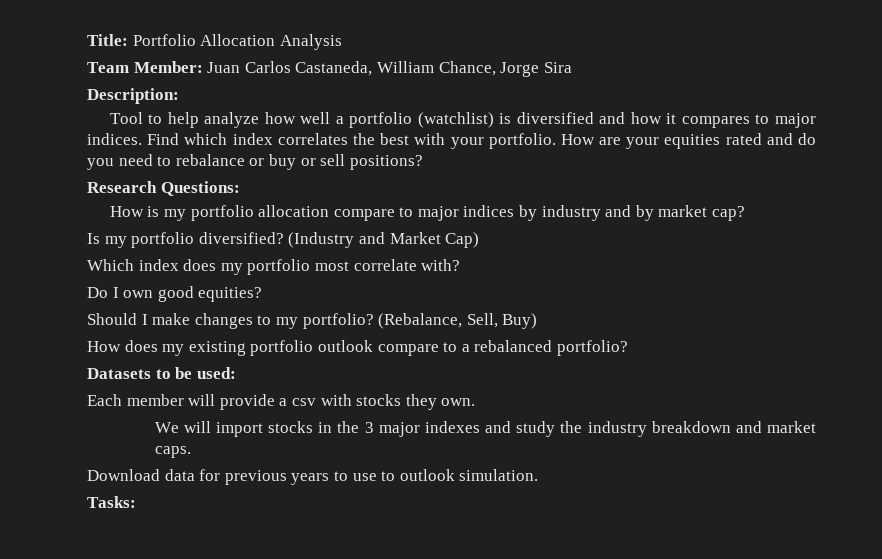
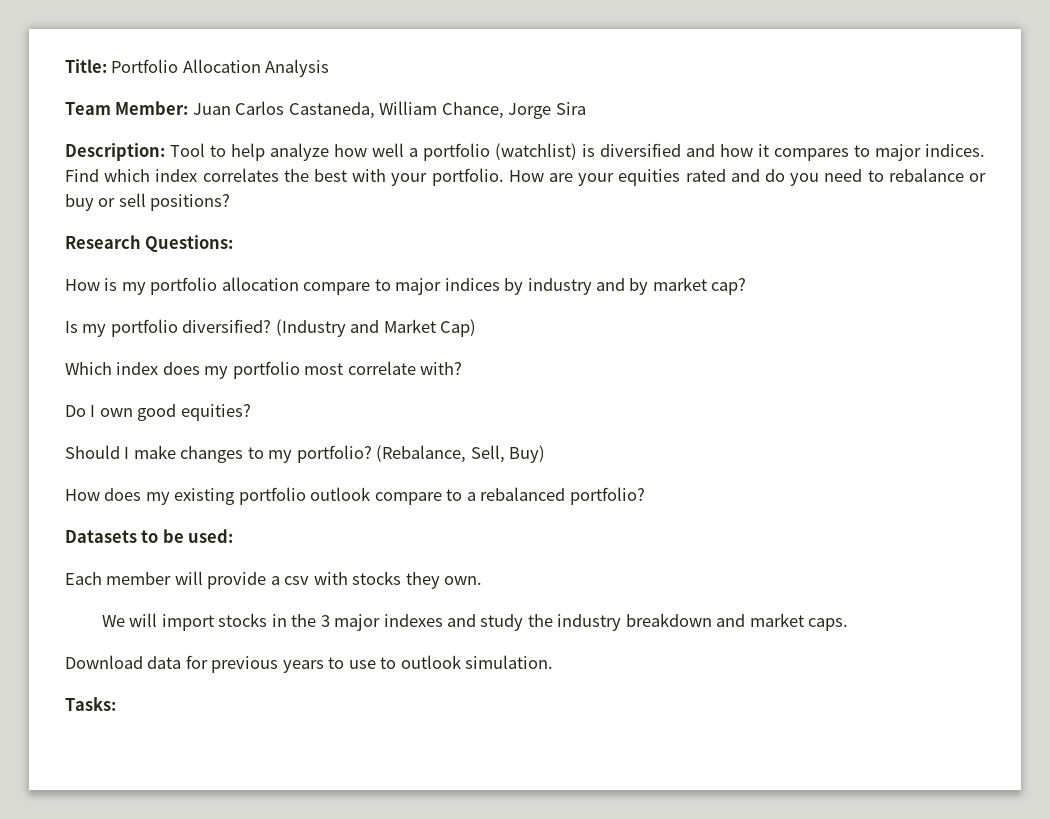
(179, 96) // -> (165, 152) none

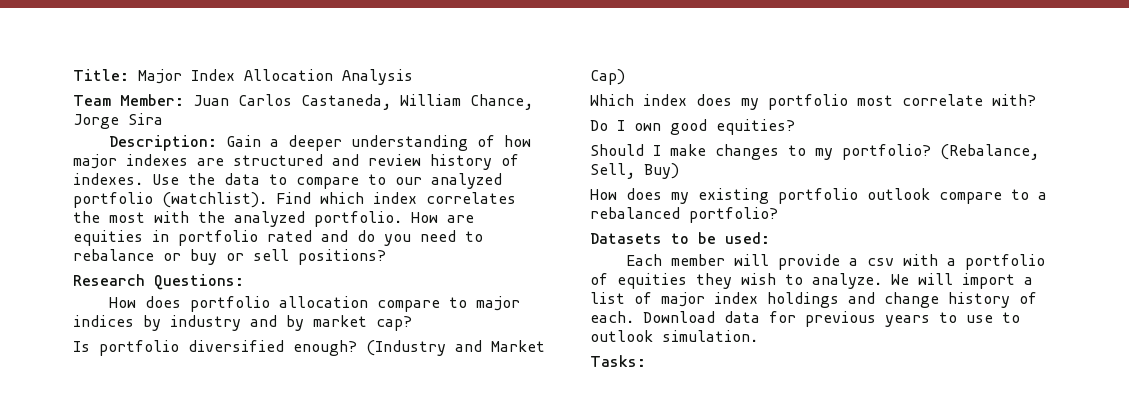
[111,59,179,73] Portfolio -> [138,69,235,84] Major Index
[170,143,985,161] Tool to help analyze how well a portfolio (watchlist) is diversified and how it compares to major indices. -> [225,135,531,151] [73,154,519,170] [73,173,502,189] [73,192,267,208] Gain a deeper understanding of how major indexes are structured and review history of indexes. Use the data to compare to our analyzed portfolio (watchlist).
[314,168,681,186] best with your portfolio. How are your equities -> [109,211,474,227] [73,230,258,246] most with the analyzed portfolio. How are equities in portfolio
[104,278,146,295] is my -> [144,296,181,308] does
[82,319,272,337] my portfolio diversified? -> [99,340,357,356] portfolio diversified enough?
[352,571,483,589] [101,613,849,631] stocks they own. // We will import stocks in the 3 major indexes and study the industry breakdown and market caps. // -> [946,254,1045,270] [590,273,1033,289] [590,292,1037,308] [590,311,634,323] a portfolio of equities they wish to analyze. We will import a list of major index holdings and change history of each.

